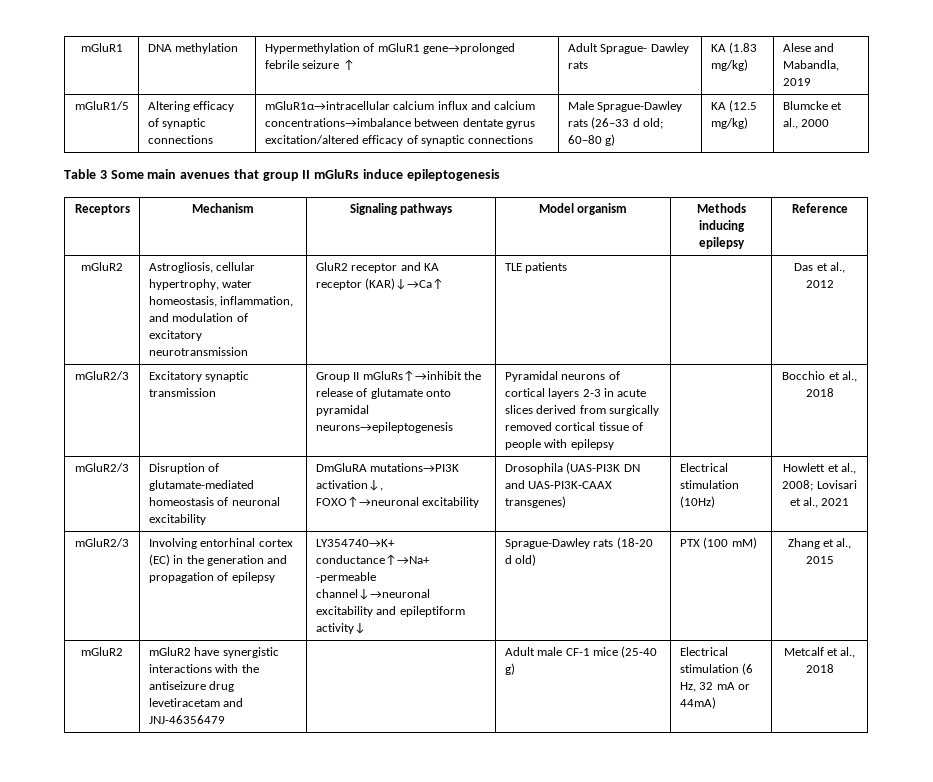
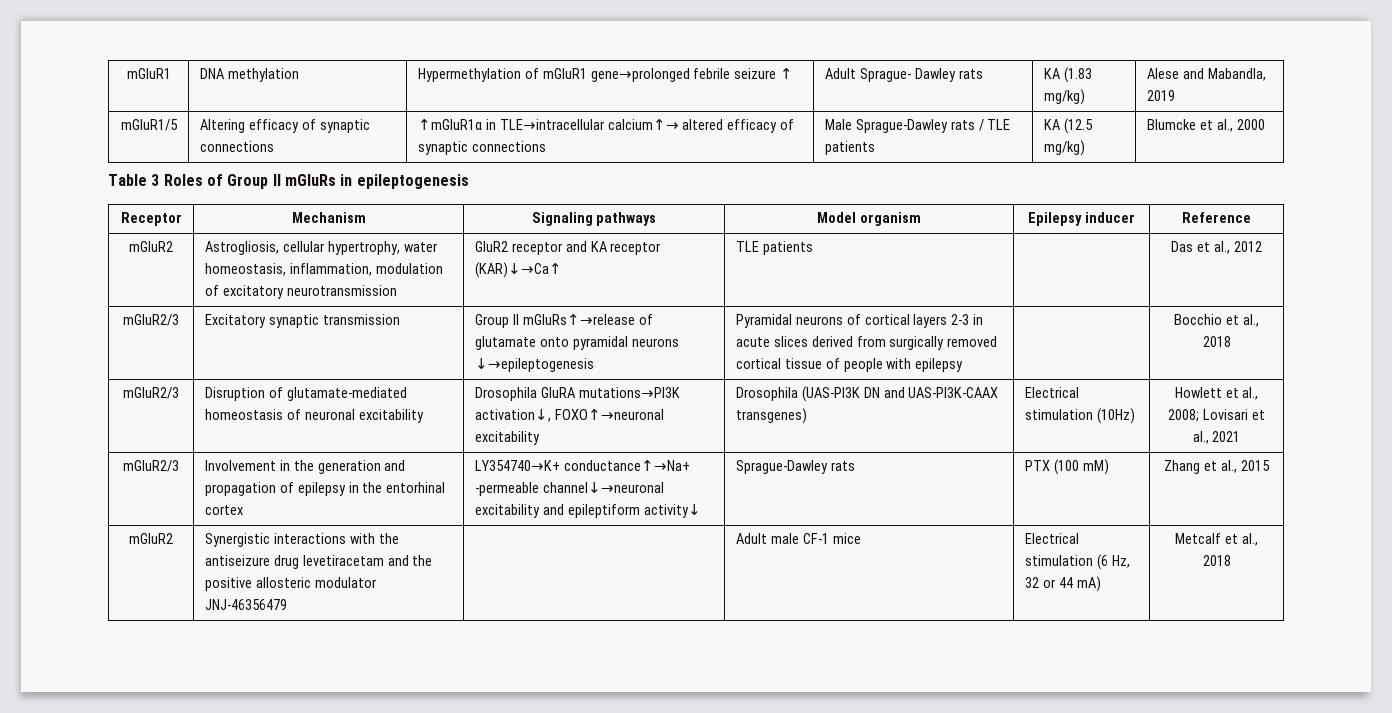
[264,101,536,110] [264,118,536,129] [264,135,359,144] mGluR1α→intracellular calcium influx and calcium concentrations→imbalance between dentate gyrus excitation/altered -> [417,119,724,130] ↑mGluR1α in TLE→intracellular calcium↑→ altered
[591,117,664,129] [567,134,616,146] (26–33 d old; 60–80 g) -> [978,119,1011,131] [824,141,875,155] / TLE patients
[110,169,299,181] Some main avenues that group -> [163,174,269,189] Roles of Group
[363,169,404,179] induce -> [340,174,353,186] in
[74,204,130,215] Receptors -> [120,212,182,226] Receptor
[696,203,746,213] [698,220,745,232] [698,237,745,249] Methods inducing epilepsy -> [1028,212,1135,226] Epilepsy inducer
[148,313,169,322] and -> (372, 269) none
[362,370,482,381] [315,388,353,397] mGluRs↑→inhibit the release -> [522,314,635,325] mGluRs↑→release
[315,422,453,433] neurons→epileptogenesis -> [631,338,679,347] [474,358,594,372] neurons ↓→epileptogenesis
[315,463,367,472] DmGluRA -> [474,387,576,401] Drosophila GluRA
[148,538,293,549] [148,554,170,566] Involving entorhinal cortex (EC) -> [204,460,276,471] Involvement
(275, 577) none -> [348,482,446,493] [204,505,243,515] in the entorhinal cortex
[616,537,653,549] [504,554,537,566] (18-20 d old) -> (855, 466) none
[148,647,279,658] mGluR2 have synergistic -> [204,533,270,547] Synergistic
(244, 702) none -> [412,555,433,566] [204,577,376,591] the positive allosteric modulator
[621,646,658,658] [504,663,515,675] (25-40 g) -> (861, 538) none
[716,682,751,690] [679,697,716,709] mA or 44mA) -> [1042,576,1101,592] or 44 mA)

